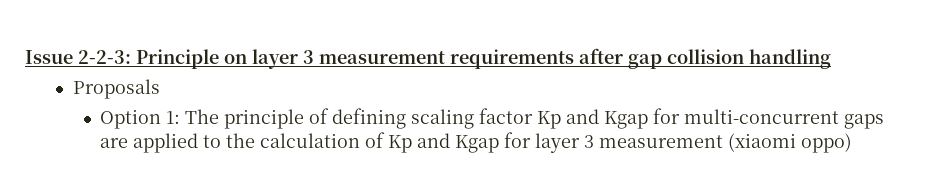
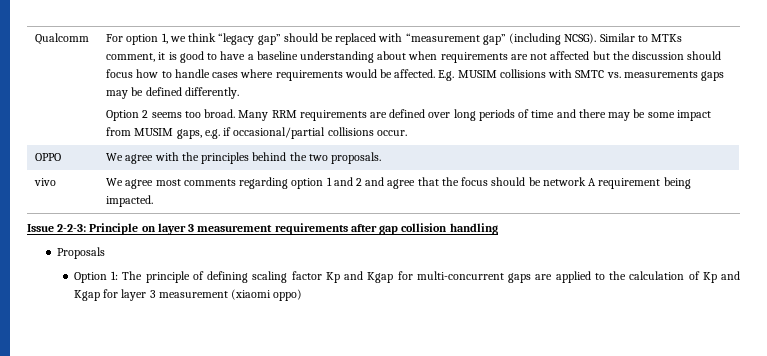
(25, 57) none -> [35,33,90,45] [106,33,683,45] [106,51,722,63] [106,69,725,81] [106,87,239,99] [106,109,711,121] [106,127,407,139] [35,153,62,161] [106,152,381,164] [34,178,57,186] [106,177,691,189] [106,195,154,207] Qualcomm | For option 1, we think “legacy gap” should be replaced with “measurement gap” (including NCSG). Similar to MTKs comment, it is good to have a baseline understanding about when requirements are not affected but the discussion should focus how to handle cases where requirements would be affected. E.g. MUSIM collisions with SMTC vs. measurements gaps may be defined differently. // Option 2 seems too broad. Many RRM requirements are defined over long periods of time and there may be some impact from MUSIM gaps, e.g. if occasional/partial collisions occur. // OPPO | We agree with the principles behind the two proposals. // vivo | We agree most comments regarding option 1 and 2 and agree that the focus should be network A requirement being impacted. //

